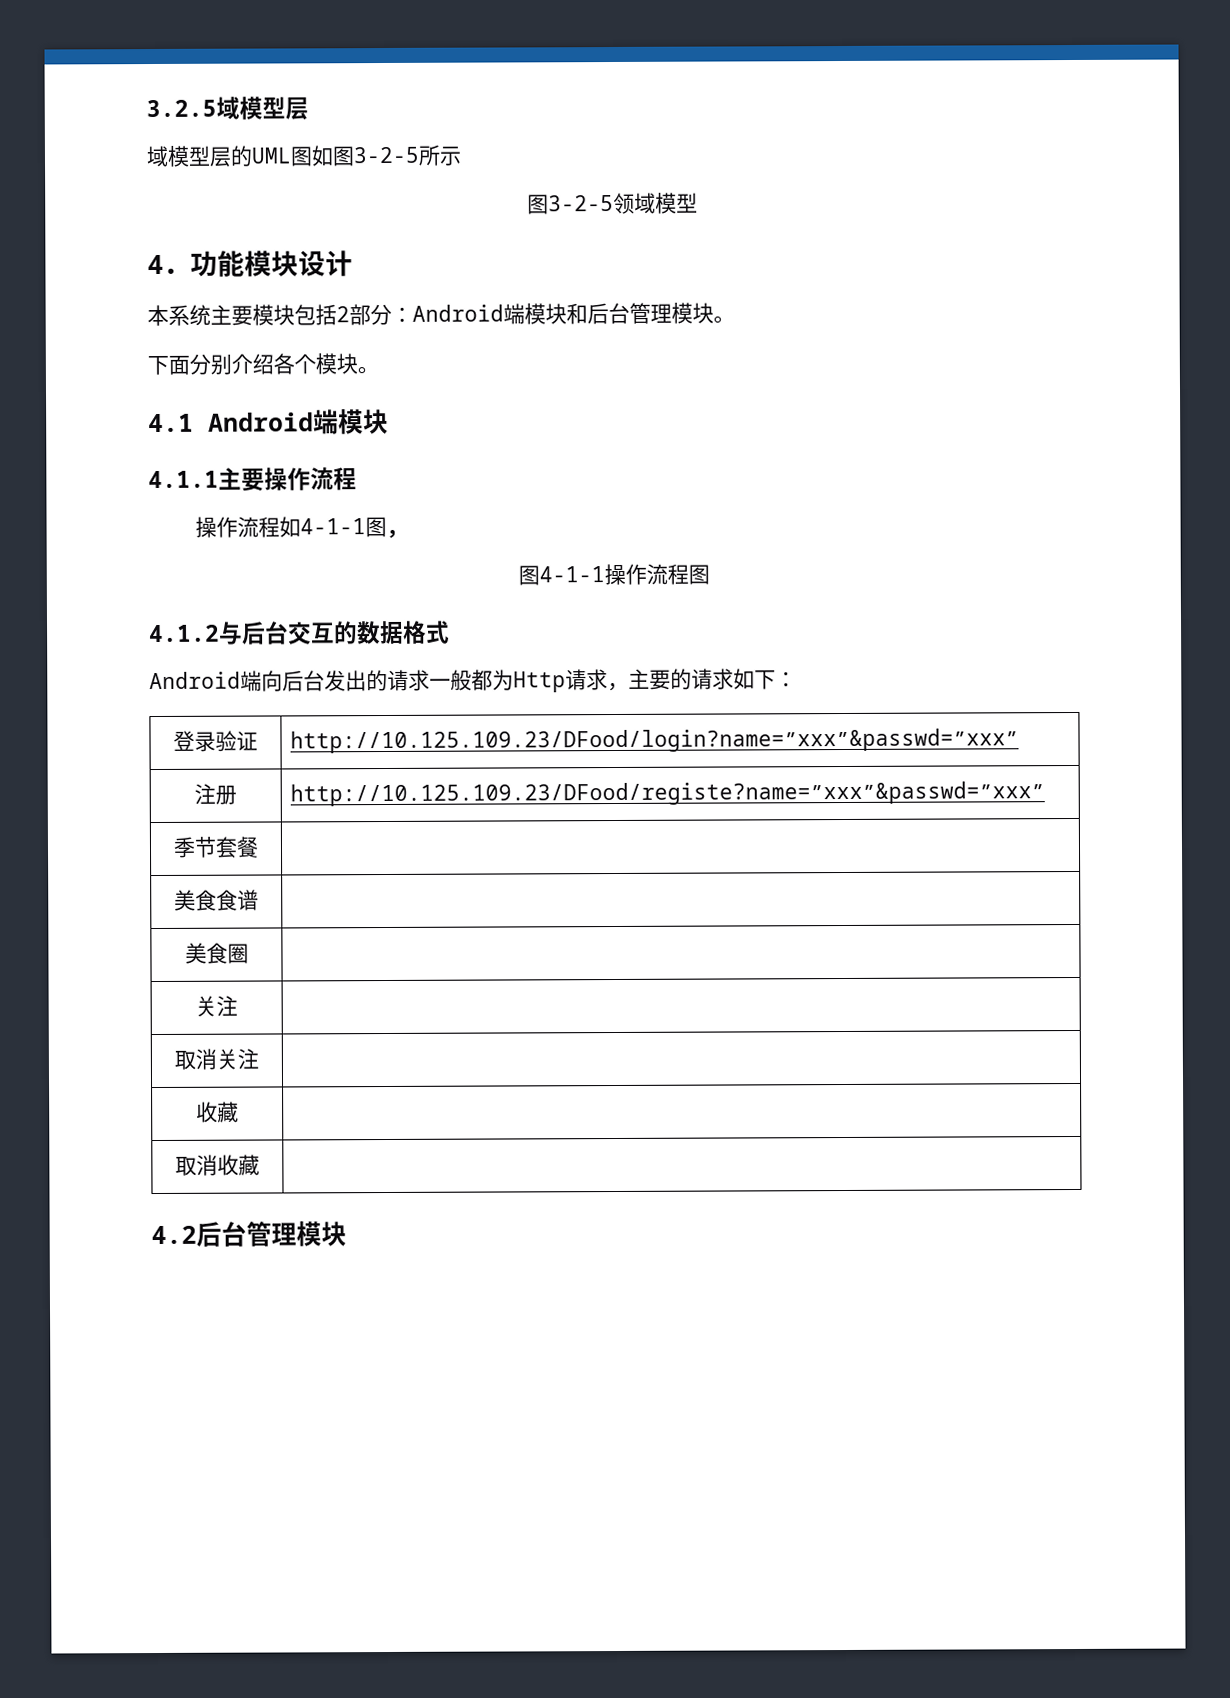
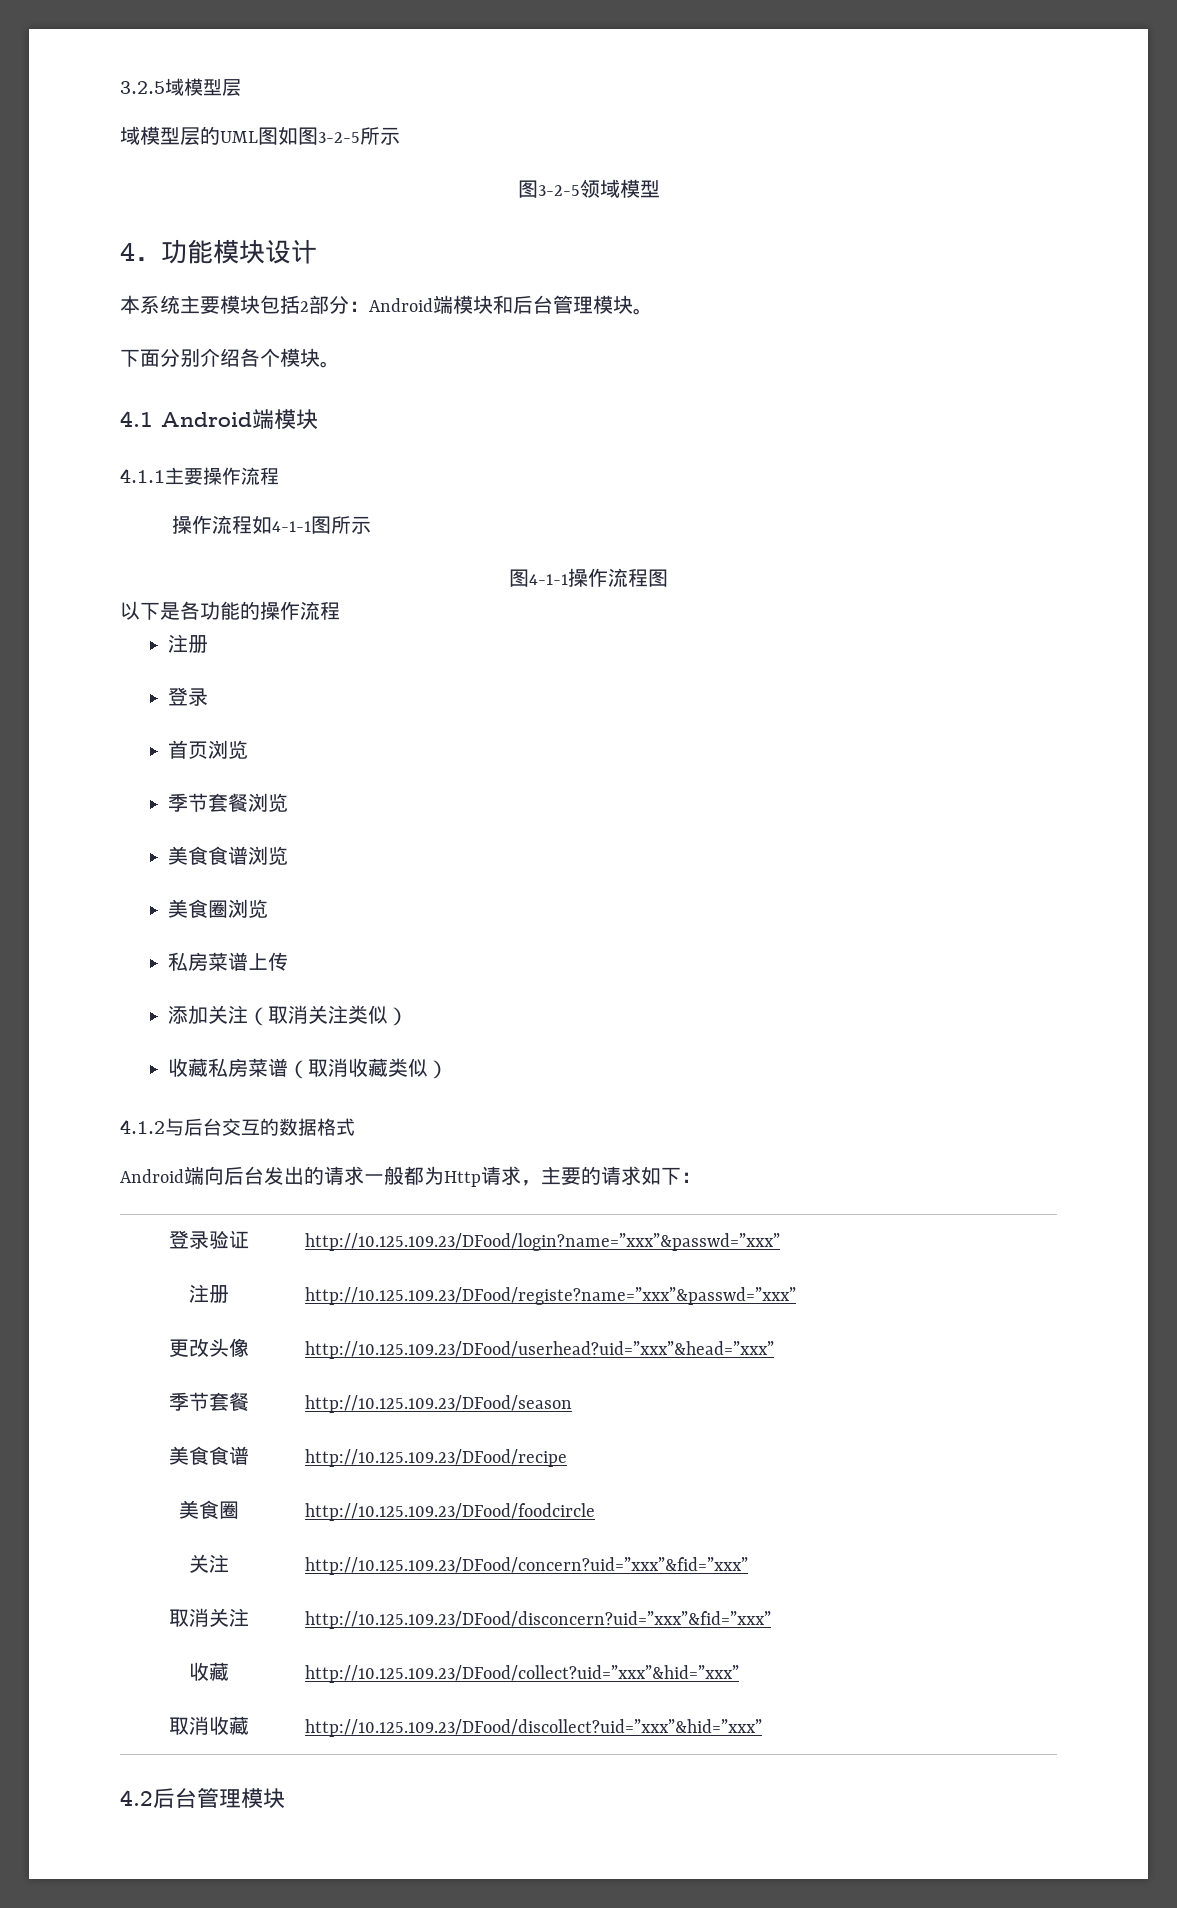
[385,529,408,538] ， -> [331,516,372,534] 所示
(710, 574) none -> [120,601,340,620] [168,634,209,653] [168,687,209,706] [168,740,249,759] [168,793,289,812] [168,846,289,865] [168,899,269,918] [168,952,289,971] [168,1005,409,1026] [168,1058,449,1079] // 以下是各功能的操作流程 // 注册 // 登录 // 首页浏览 // 季节套餐浏览 // 美食食谱浏览 // 美食圈浏览 // 私房菜谱上传 // 添加关注（取消关注类似） // 收藏私房菜谱（取消收藏类似）
(1046, 794) none -> [169,1338,249,1357] [305,1341,775,1359] // 更改头像 | http://10.125.109.23/DFood/userhead?uid=”xxx”&head=”xxx”
(259, 847) none -> [305,1395,573,1413] http://10.125.109.23/DFood/season
(259, 900) none -> [305,1449,568,1467] http://10.125.109.23/DFood/recipe
[195,995,238,1017] // 关注 | -> [305,1503,596,1521] [189,1554,229,1573] [305,1557,749,1575] http://10.125.109.23/DFood/foodcircle // 关注 | http://10.125.109.23/DFood/concern?uid=”xxx”&fid=”xxx”
[196,1101,239,1123] // 收藏 | -> [305,1611,772,1629] [189,1662,229,1681] [305,1665,740,1683] http://10.125.109.23/DFood/disconcern?uid=”xxx”&fid=”xxx” // 收藏 | http://10.125.109.23/DFood/collect?uid=”xxx”&hid=”xxx”
(260, 1165) none -> [305,1719,763,1737] http://10.125.109.23/DFood/discollect?uid=”xxx”&hid=”xxx”

